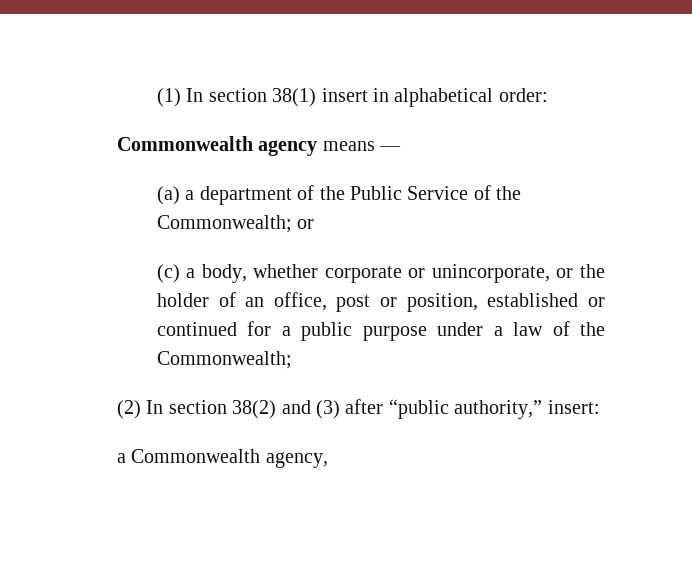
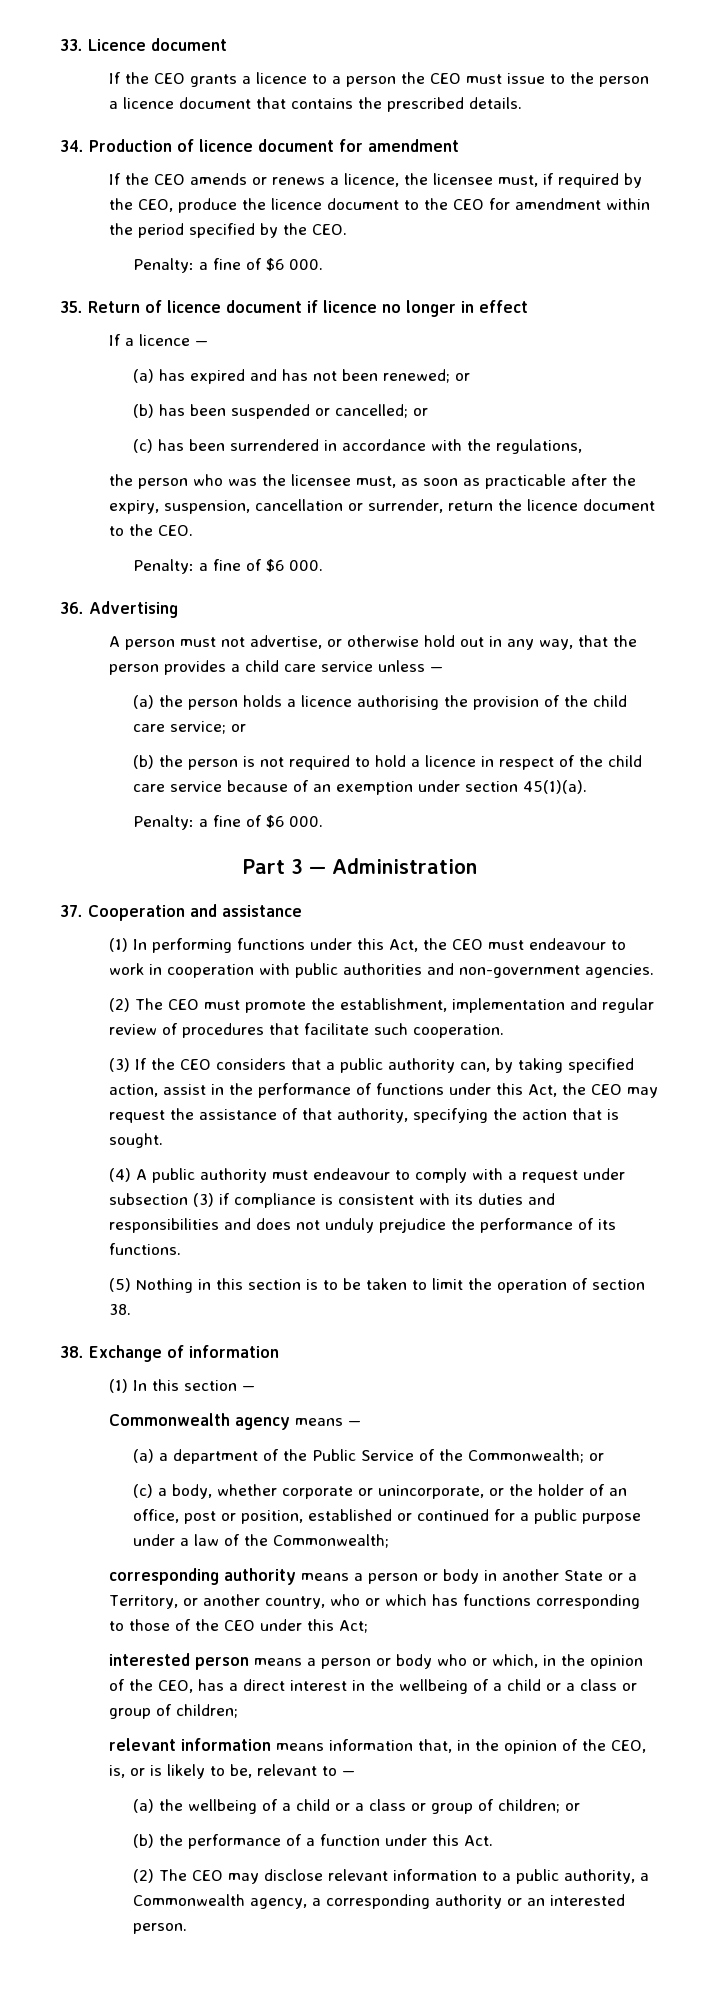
[156,88,548,107] (1) In section 38(1) insert in alphabetical order: -> [60,38,227,51] [108,72,649,87] [108,97,522,112] [60,139,459,152] [108,173,642,188] [108,198,650,213] [108,223,347,238] [132,258,323,273] [60,300,528,317] [108,334,208,346] [132,369,470,384] [132,404,428,419] [132,439,582,454] [108,474,636,489] [108,499,655,514] [108,524,193,536] [132,559,323,574] [60,601,178,618] [108,635,637,650] [108,660,443,675] [132,695,627,710] [132,721,246,734] [132,755,642,770] [132,780,587,795] [132,815,323,830] [241,858,477,874] [60,904,302,921] [108,938,626,953] [108,963,654,978] [108,998,654,1013] [108,1023,504,1038] [108,1058,634,1073] [108,1083,658,1098] [108,1108,619,1123] [108,1133,163,1148] [108,1168,625,1183] [108,1193,555,1208] [108,1218,616,1233] [108,1243,181,1255] [108,1278,645,1293] [108,1304,131,1315] [60,1345,279,1362] [108,1379,255,1393] 33. Licence document // If the CEO grants a licence to a person the CEO must issue to the person a licence document that contains the prescribed details. // 34. Production of licence document for amendment // If the CEO amends or renews a licence, the licensee must, if required by the CEO, produce the licence document to the CEO for amendment within the period specified by the CEO. // Penalty: a fine of $6 000. // 35. Return of licence document if licence no longer in effect // If a licence — // (a) has expired and has not been renewed; or // (b) has been suspended or cancelled; or // (c) has been surrendered in accordance with the regulations, // the person who was the licensee must, as soon as practicable after the expiry, suspension, cancellation or surrender, return the licence document to the CEO. // Penalty: a fine of $6 000. // 36. Advertising // A person must not advertise, or otherwise hold out in any way, that the person provides a child care service unless — // (a) the person holds a licence authorising the provision of the child care service; or // (b) the person is not required to hold a licence in respect of the child care service because of an exemption under section 45(1)(a). // Penalty: a fine of $6 000. // Part 3 — Administration // 37. Cooperation and assistance // (1) In performing functions under this Act, the CEO must endeavour to work in cooperation with public authorities and non-government agencies. // (2) The CEO must promote the establishment, implementation and regular review of procedures that facilitate such cooperation. // (3) If the CEO considers that a public authority can, by taking specified action, assist in the performance of functions under this Act, the CEO may request the assistance of that authority, specifying the action that is sought. // (4) A public authority must endeavour to comply with a request under subsection (3) if compliance is consistent with its duties and responsibilities and does not unduly prejudice the performance of its functions. // (5) Nothing in this section is to be taken to limit the operation of section 38. // 38. Exchange of information // (1) In this section —
[116,399,600,419] [116,449,328,468] (2) In section 38(2) and (3) after “public authority,” insert: // a Commonwealth agency, -> [108,1568,637,1585] [108,1594,640,1609] [108,1619,368,1633] [108,1653,643,1670] [108,1679,637,1694] [108,1704,238,1719] [108,1738,646,1754] [108,1764,355,1779] [132,1799,580,1814] [132,1834,493,1849] [132,1869,649,1884] [132,1894,625,1909] [132,1923,187,1934] corresponding authority means a person or body in another State or a Territory, or another country, who or which has functions corresponding to those of the CEO under this Act; // interested person means a person or body who or which, in the opinion of the CEO, has a direct interest in the wellbeing of a child or a class or group of children; // relevant information means information that, in the opinion of the CEO, is, or is likely to be, relevant to — // (a) the wellbeing of a child or a class or group of children; or // (b) the performance of a function under this Act. // (2) The CEO may disclose relevant information to a public authority, a Commonwealth agency, a corresponding authority or an interested person.

